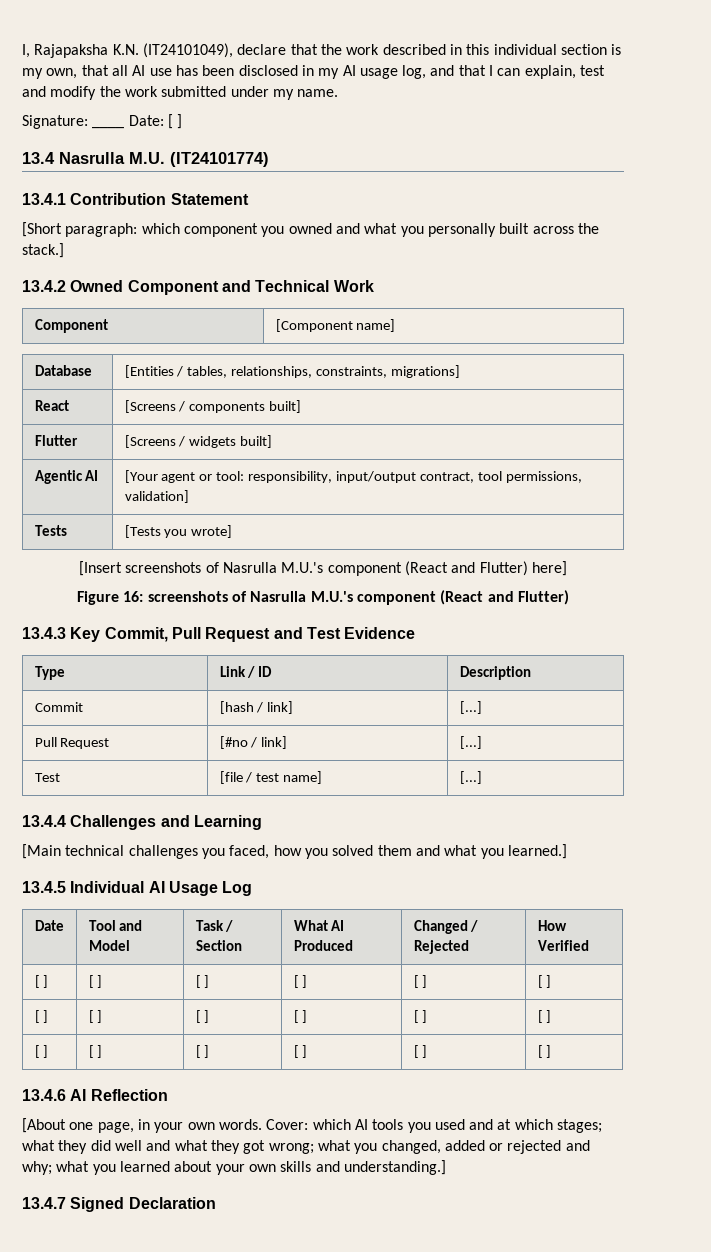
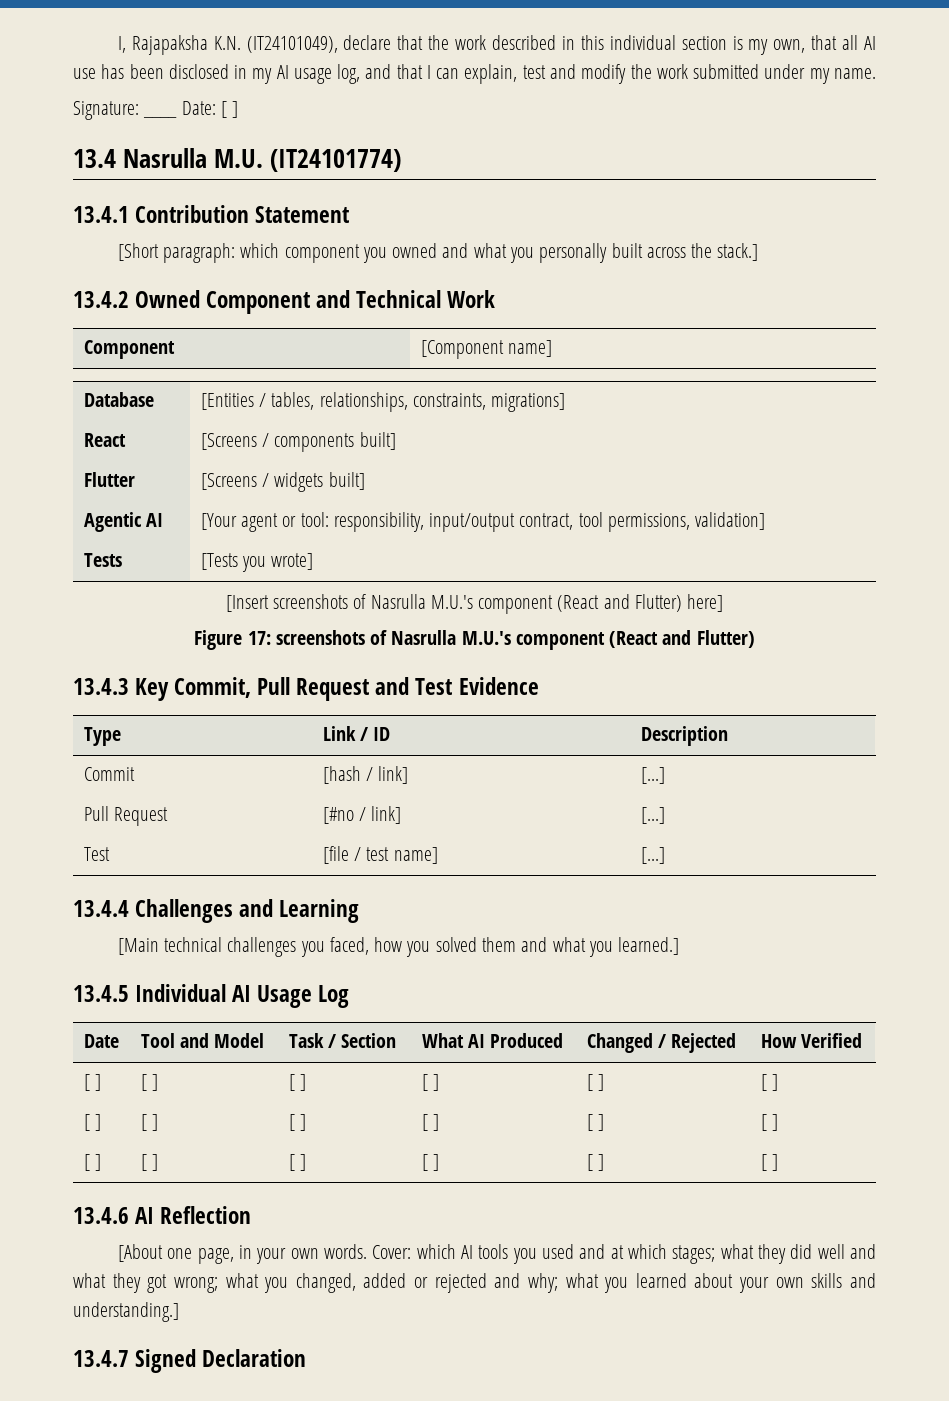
[123,591,144,602] 16: -> [247,631,271,645] 17:

